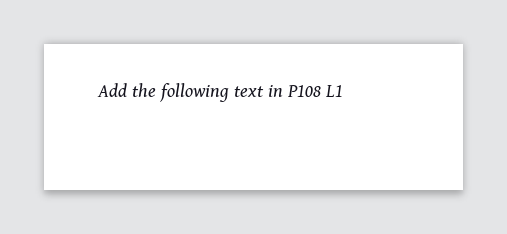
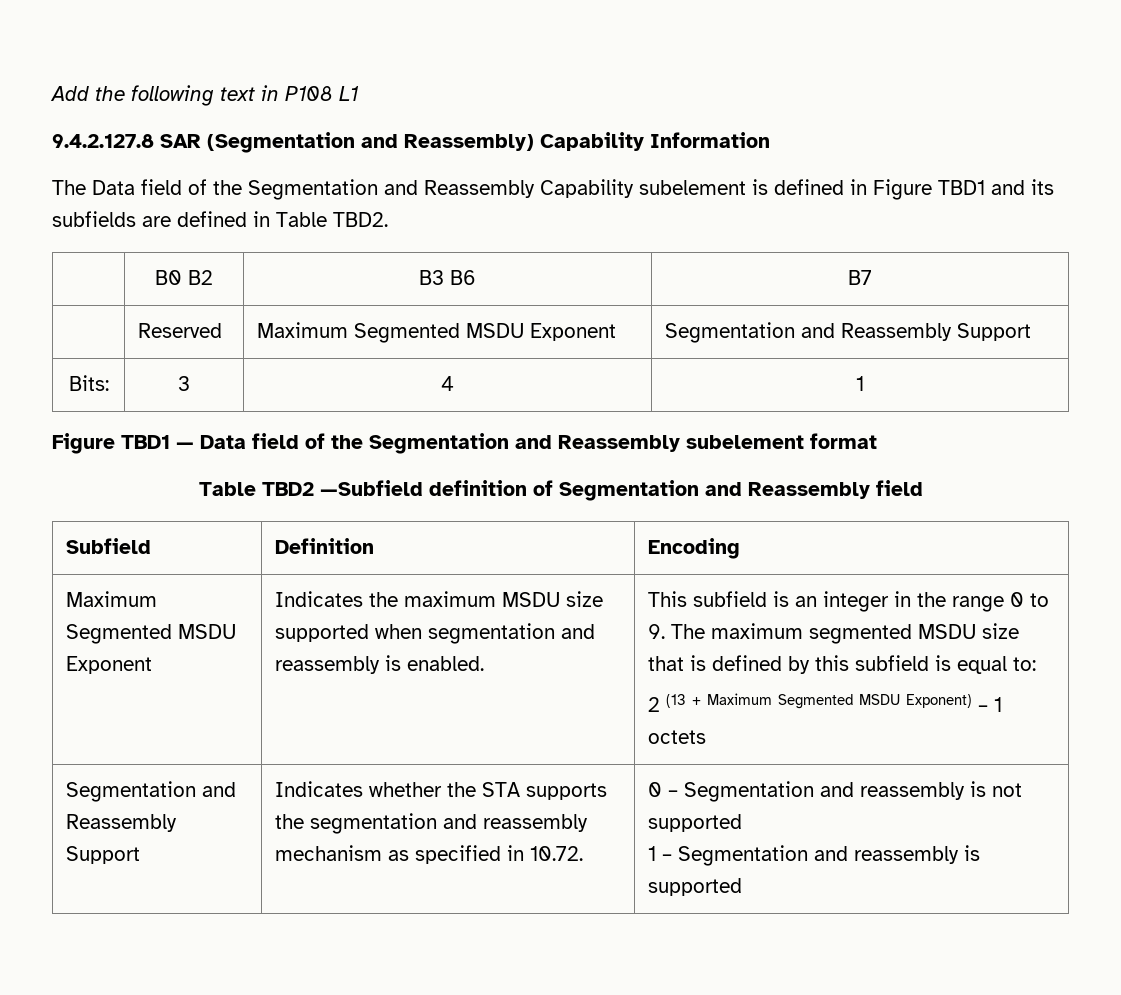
(343, 91) none -> [52,132,770,153] [52,179,1054,200] [52,211,388,227] [155,270,213,285] [419,270,476,285] [848,270,872,285] [138,323,223,338] [257,322,617,343] [665,322,1032,343] [68,375,109,391] [178,376,190,391] [441,376,454,391] [856,376,864,391] [52,433,877,454] [198,480,923,501] [66,538,152,554] [275,538,375,554] [648,538,741,559] [66,591,158,607] [66,624,237,644] [66,656,153,674] [275,591,604,607] [275,623,596,644] [275,655,485,674] [648,591,1050,612] [648,623,1020,644] [648,655,1037,674] [648,693,1003,712] [648,730,707,744] [66,781,237,802] [66,814,178,832] [66,846,141,864] [275,781,608,800] [275,813,589,834] [275,845,584,864] [648,781,1023,802] [648,814,743,832] [648,845,981,866] [648,878,743,896] // 9.4.2.127.8 SAR (Segmentation and Reassembly) Capability Information // The Data field of the Segmentation and Reassembly Capability subelement is defined in Figure TBD1 and its subfields are defined in Table TBD2. // | B0 B2 | B3 B6 | B7 // | Reserved | Maximum Segmented MSDU Exponent | Segmentation and Reassembly Support // Bits: | 3 | 4 | 1 // Figure TBD1 — Data field of the Segmentation and Reassembly subelement format // Table TBD2 —Subfield definition of Segmentation and Reassembly field // Subfield | Definition | Encoding // Maximum Segmented MSDU Exponent | Indicates the maximum MSDU size supported when segmentation and reassembly is enabled. | This subfield is an integer in the range 0 to 9. The maximum segmented MSDU size that is defined by this subfield is equal to: // 2 (13 + Maximum Segmented MSDU Exponent) – 1 octets // Segmentation and Reassembly Support | Indicates whether the STA supports the segmentation and reassembly mechanism as specified in 10.72. | 0 – Segmentation and reassembly is not supported // 1 – Segmentation and reassembly is supported

